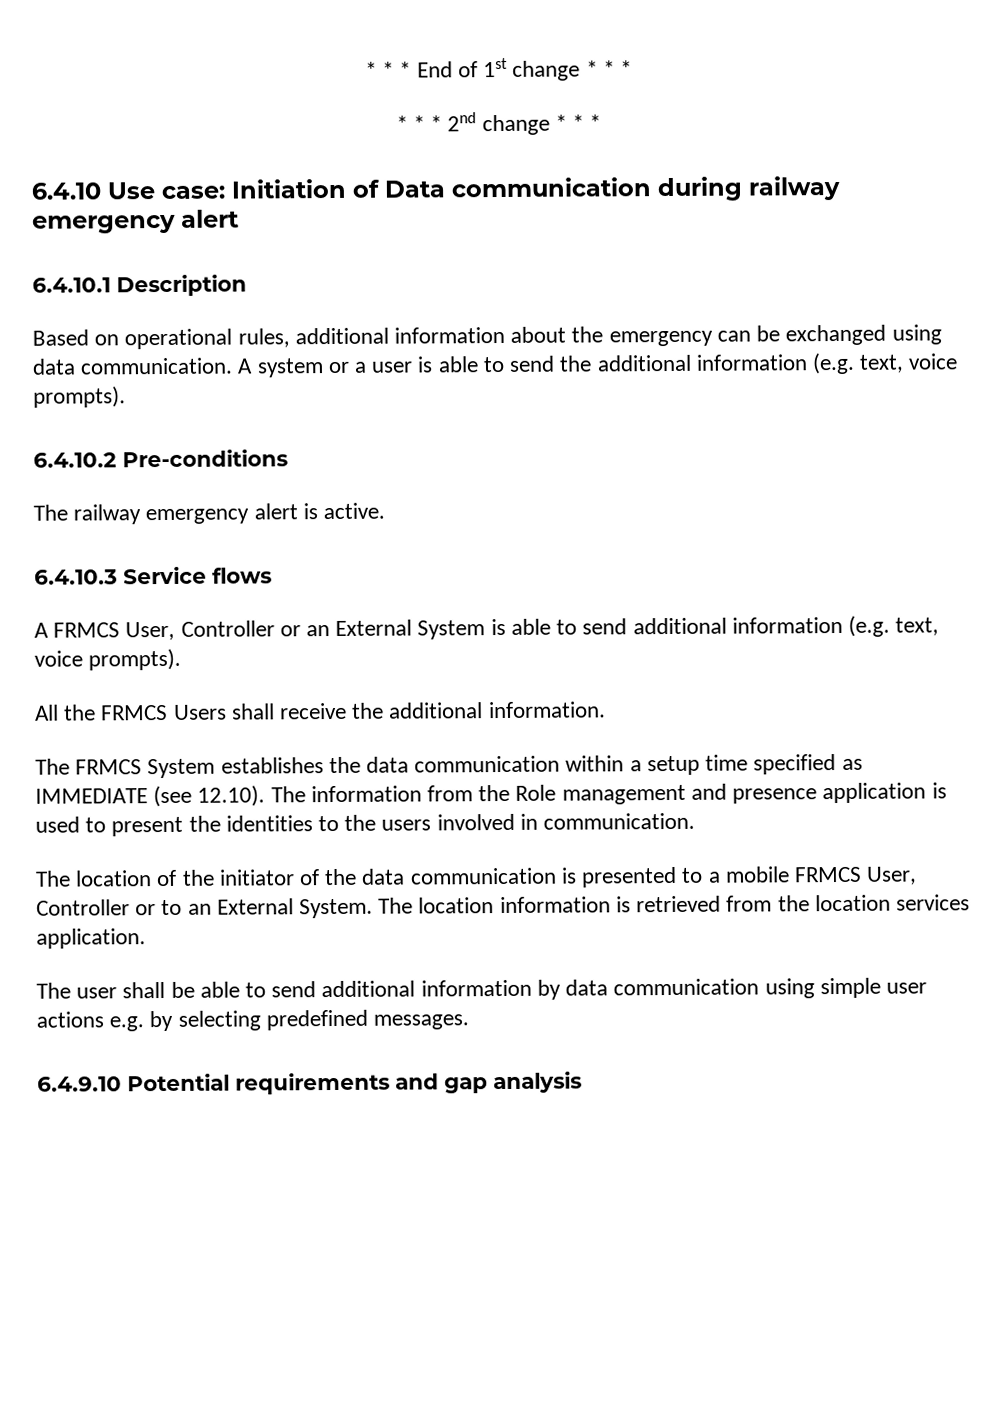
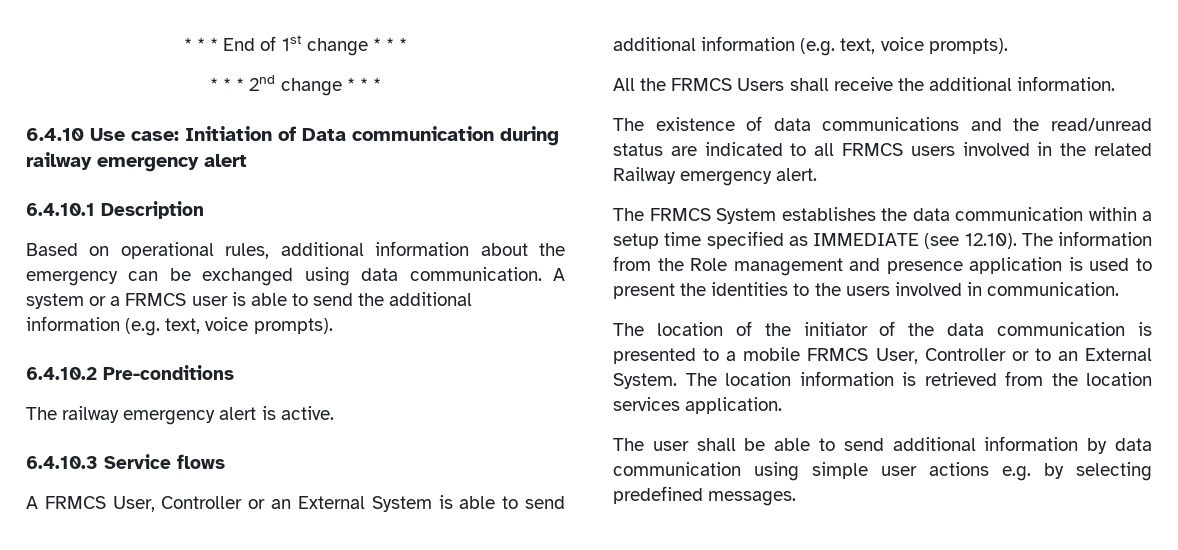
(368, 367) none -> [125,293,187,306] FRMCS
(606, 710) none -> [613,116,1152,131] [613,142,1152,156] [613,167,818,186] // The existence of data communications and the read/unread status are indicated to all FRMCS users involved in the related Railway emergency alert.
[37,1071,582,1095] // 6.4.9.10 Potential requirements and gap analysis -> (797, 498) none

